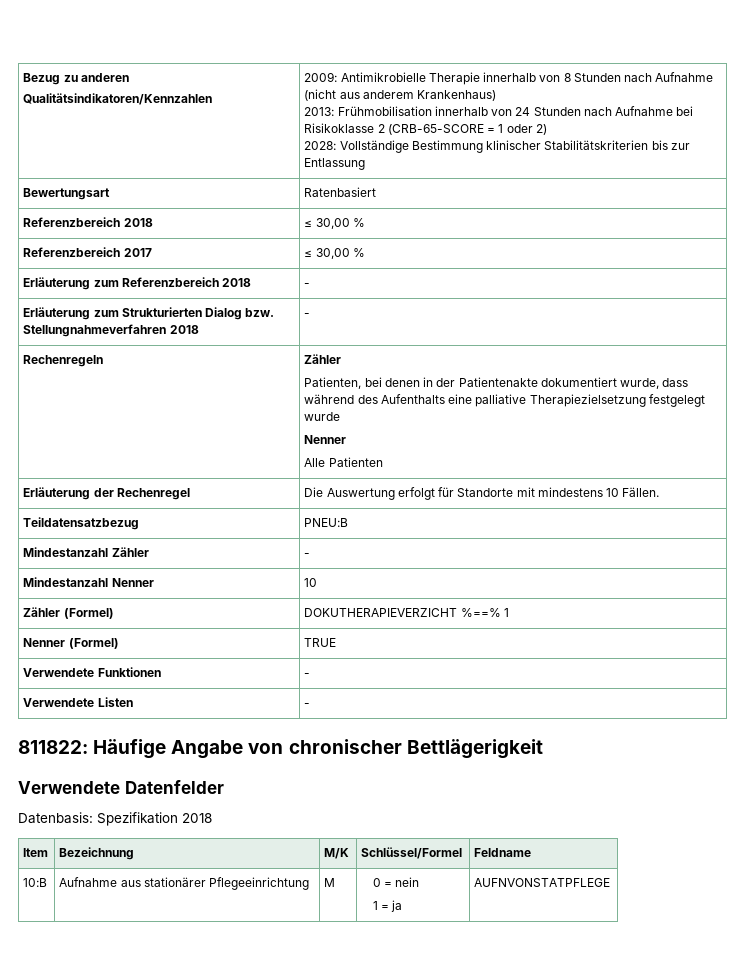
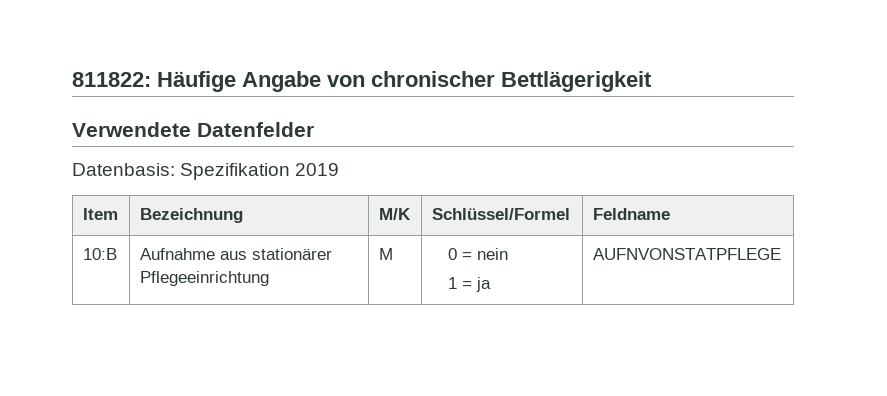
[23,73,129,85] [23,93,213,105] [304,72,714,85] [304,89,497,101] [304,106,694,116] [304,123,547,135] [304,140,690,153] [304,158,366,170] [23,188,111,200] [304,187,377,197] [23,217,153,227] [304,218,365,229] [23,247,152,257] [304,248,365,259] [23,277,252,290] [304,283,311,287] [23,307,275,320] [23,324,199,337] [304,313,311,317] [23,355,104,367] [304,354,342,364] [304,377,689,389] [304,394,705,407] [304,412,341,421] [304,435,347,444] [304,457,383,467] [23,487,190,500] [304,487,660,500] [23,517,140,530] [304,518,349,527] [23,547,149,557] [304,553,311,557] [23,577,154,587] [304,578,318,587] [23,607,114,619] [304,608,509,617] [23,638,119,649] [304,638,337,647] [23,667,161,677] [304,673,311,677] [23,697,133,707] [304,703,311,707] Bezug zu anderen // Qualitätsindikatoren/Kennzahlen | 2009: Antimikrobielle Therapie innerhalb von 8 Stunden nach Aufnahme (nicht aus anderem Krankenhaus) // 2013: Frühmobilisation innerhalb von 24 Stunden nach Aufnahme bei Risikoklasse 2 (CRB-65-SCORE = 1 oder 2) // 2028: Vollständige Bestimmung klinischer Stabilitätskriterien bis zur Entlassung // Bewertungsart | Ratenbasiert // Referenzbereich 2018 | ≤ 30,00 % // Referenzbereich 2017 | ≤ 30,00 % // Erläuterung zum Referenzbereich 2018 | - // Erläuterung zum Strukturierten Dialog bzw. Stellungnahmeverfahren 2018 | - // Rechenregeln | Zähler // Patienten, bei denen in der Patientenakte dokumentiert wurde, dass während des Aufenthalts eine palliative Therapiezielsetzung festgelegt wurde // Nenner // Alle Patienten // Erläuterung der Rechenregel | Die Auswertung erfolgt für Standorte mit mindestens 10 Fällen. // Teildatensatzbezug | PNEU:B // Mindestanzahl Zähler | - // Mindestanzahl Nenner | 10 // Zähler (Formel) | DOKUTHERAPIEVERZICHT %==% 1 // Nenner (Formel) | TRUE // Verwendete Funktionen | - // Verwendete Listen | - // -> (72, 79) none
[182,813,212,823] 2018 -> [295,163,340,176] 2019

